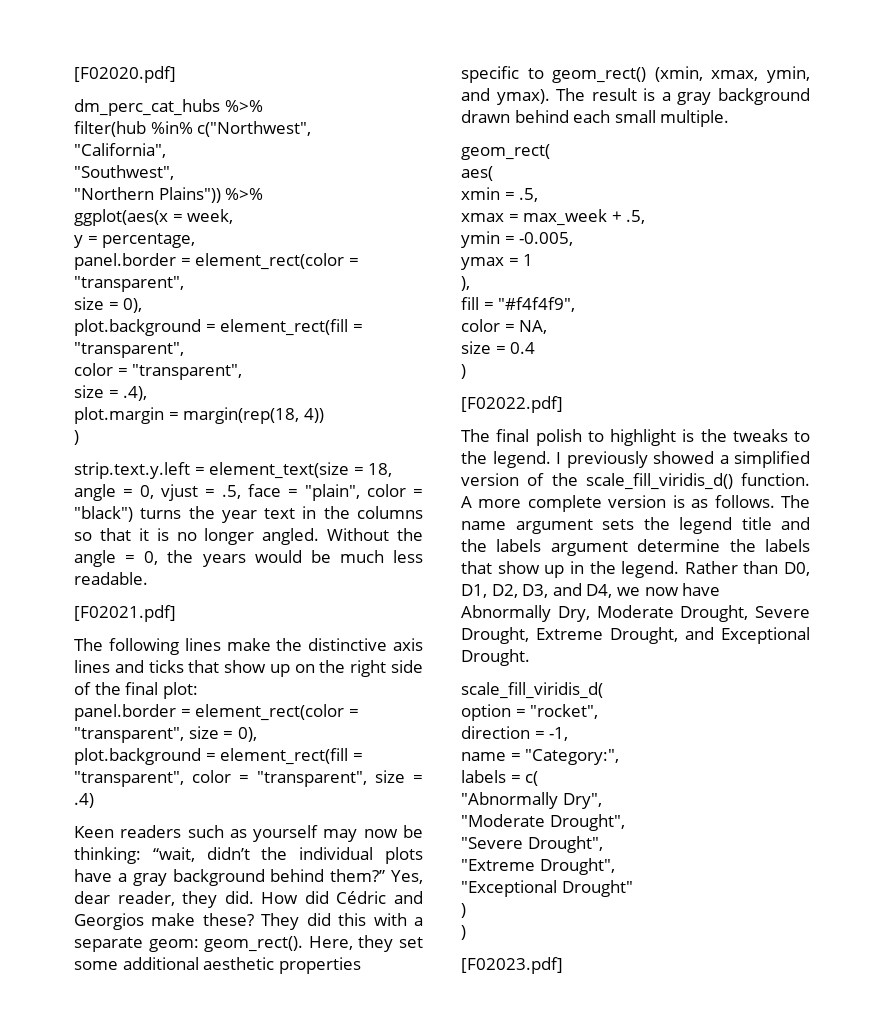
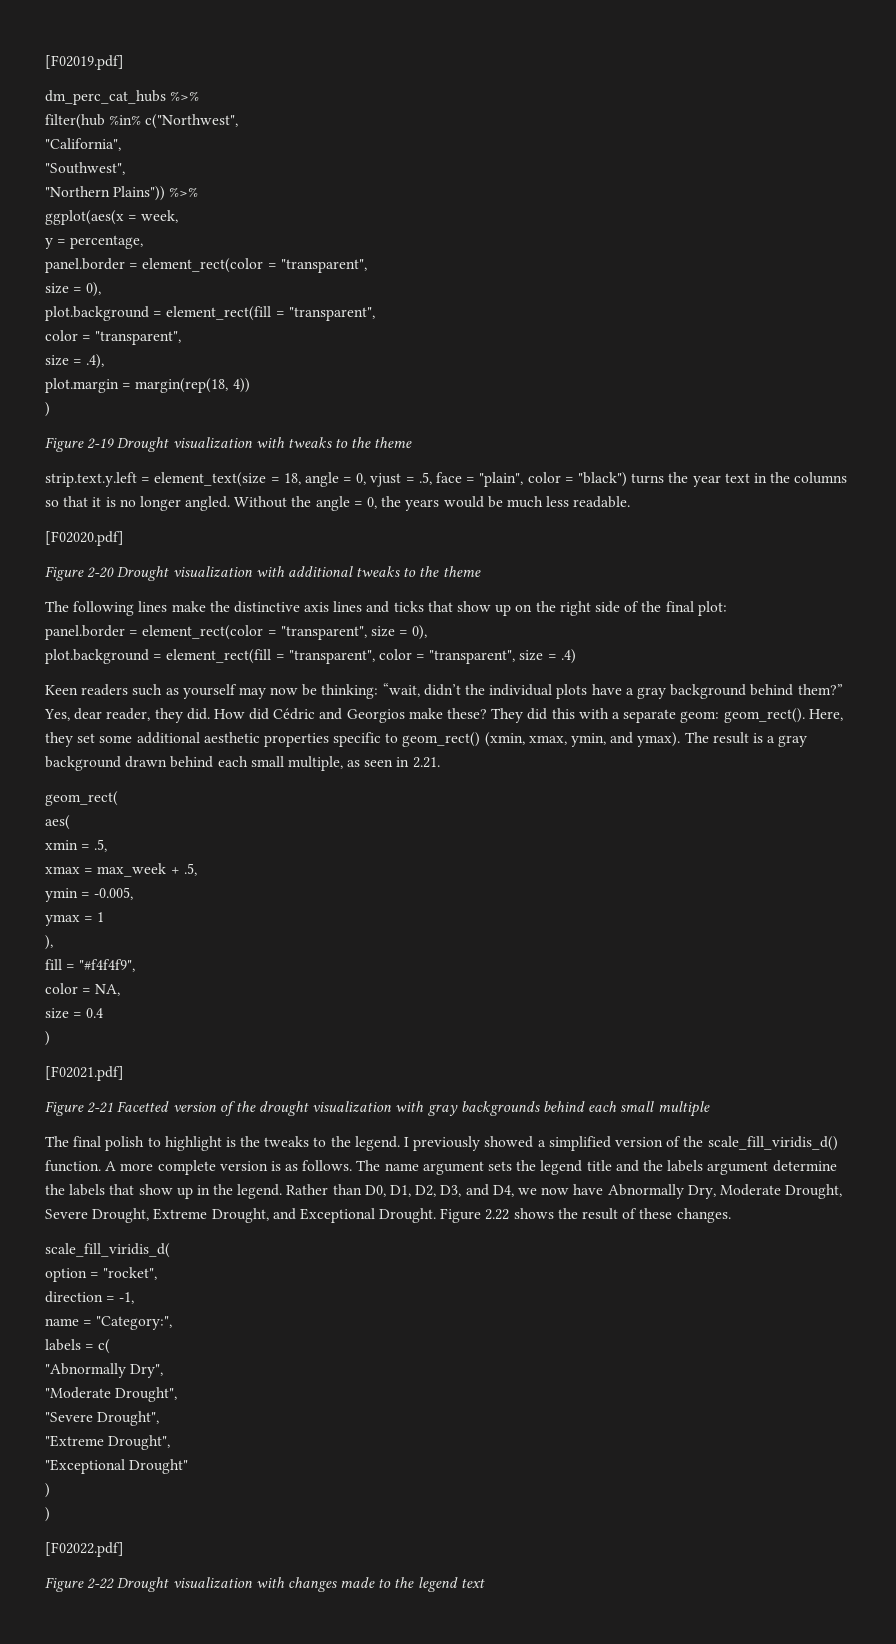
[74,66,176,83] [F02020.pdf] -> [45,55,124,70] [F02019.pdf]
(79, 437) none -> [45,437,413,452] // Figure 2-19 Drought visualization with tweaks to the theme
[74,605,176,622] [F02021.pdf] -> [45,531,124,546] [45,566,481,581] [F02020.pdf] // Figure 2-20 Drought visualization with additional tweaks to the theme
[660,110,730,127] multiple. -> [287,756,440,771] multiple, as seen in 2.21.
[461,396,563,413] [F02022.pdf] -> [45,1066,124,1081] [45,1101,710,1117] [F02021.pdf] // Figure 2-21 Facetted version of the drought visualization with gray backgrounds behind each small multiple
(530, 657) none -> [440,1208,731,1223] Figure 2.22 shows the result of these changes.
[461,957,563,974] [F02023.pdf] -> [45,1542,124,1557] [45,1577,485,1592] [F02022.pdf] // Figure 2-22 Drought visualization with changes made to the legend text

